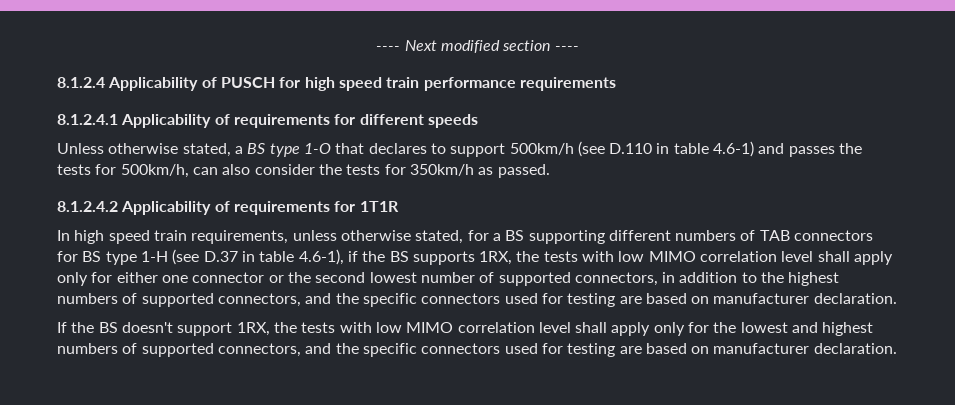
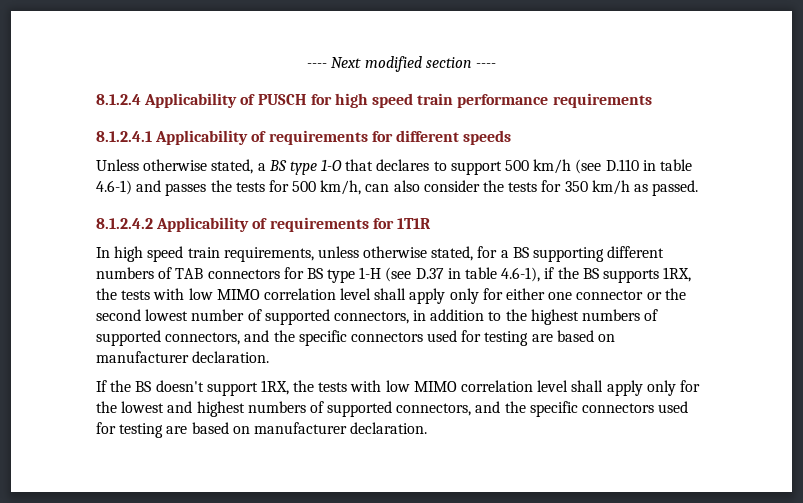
[509,143,574,155] 500km/h -> [505,159,572,174] 500 km/h
[120,164,189,178] 500km/h, -> [292,180,362,195] 500 km/h,
[409,164,474,176] 350km/h -> [564,180,630,195] 350 km/h

